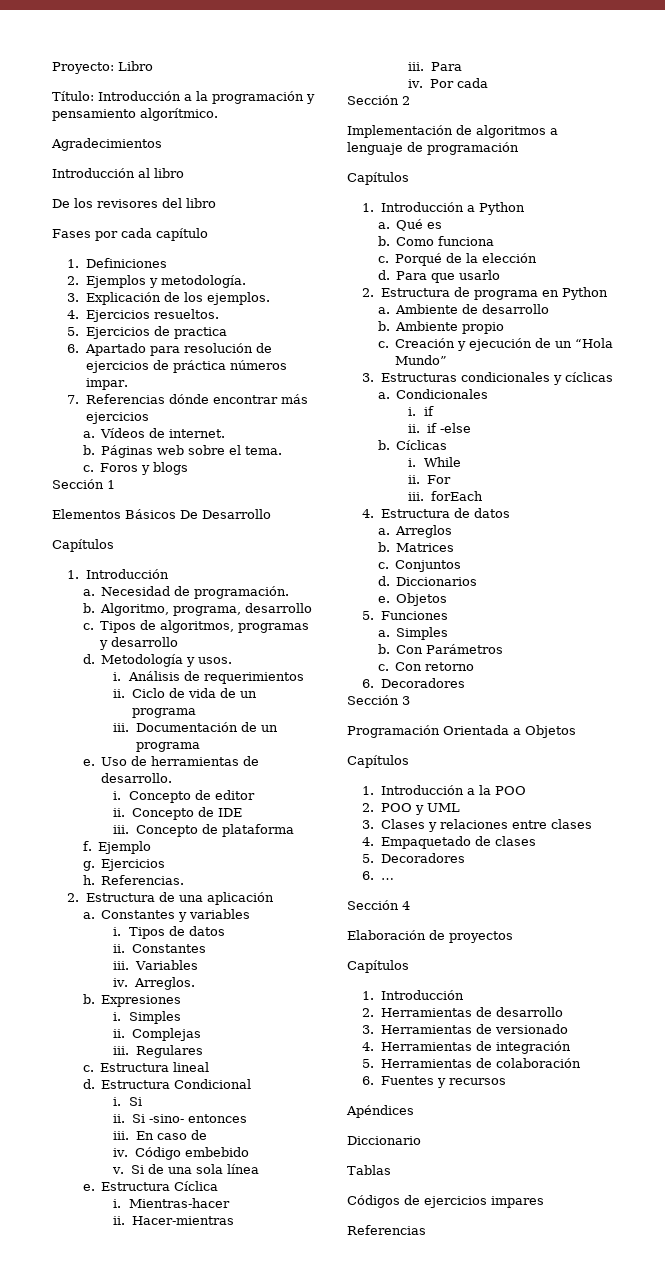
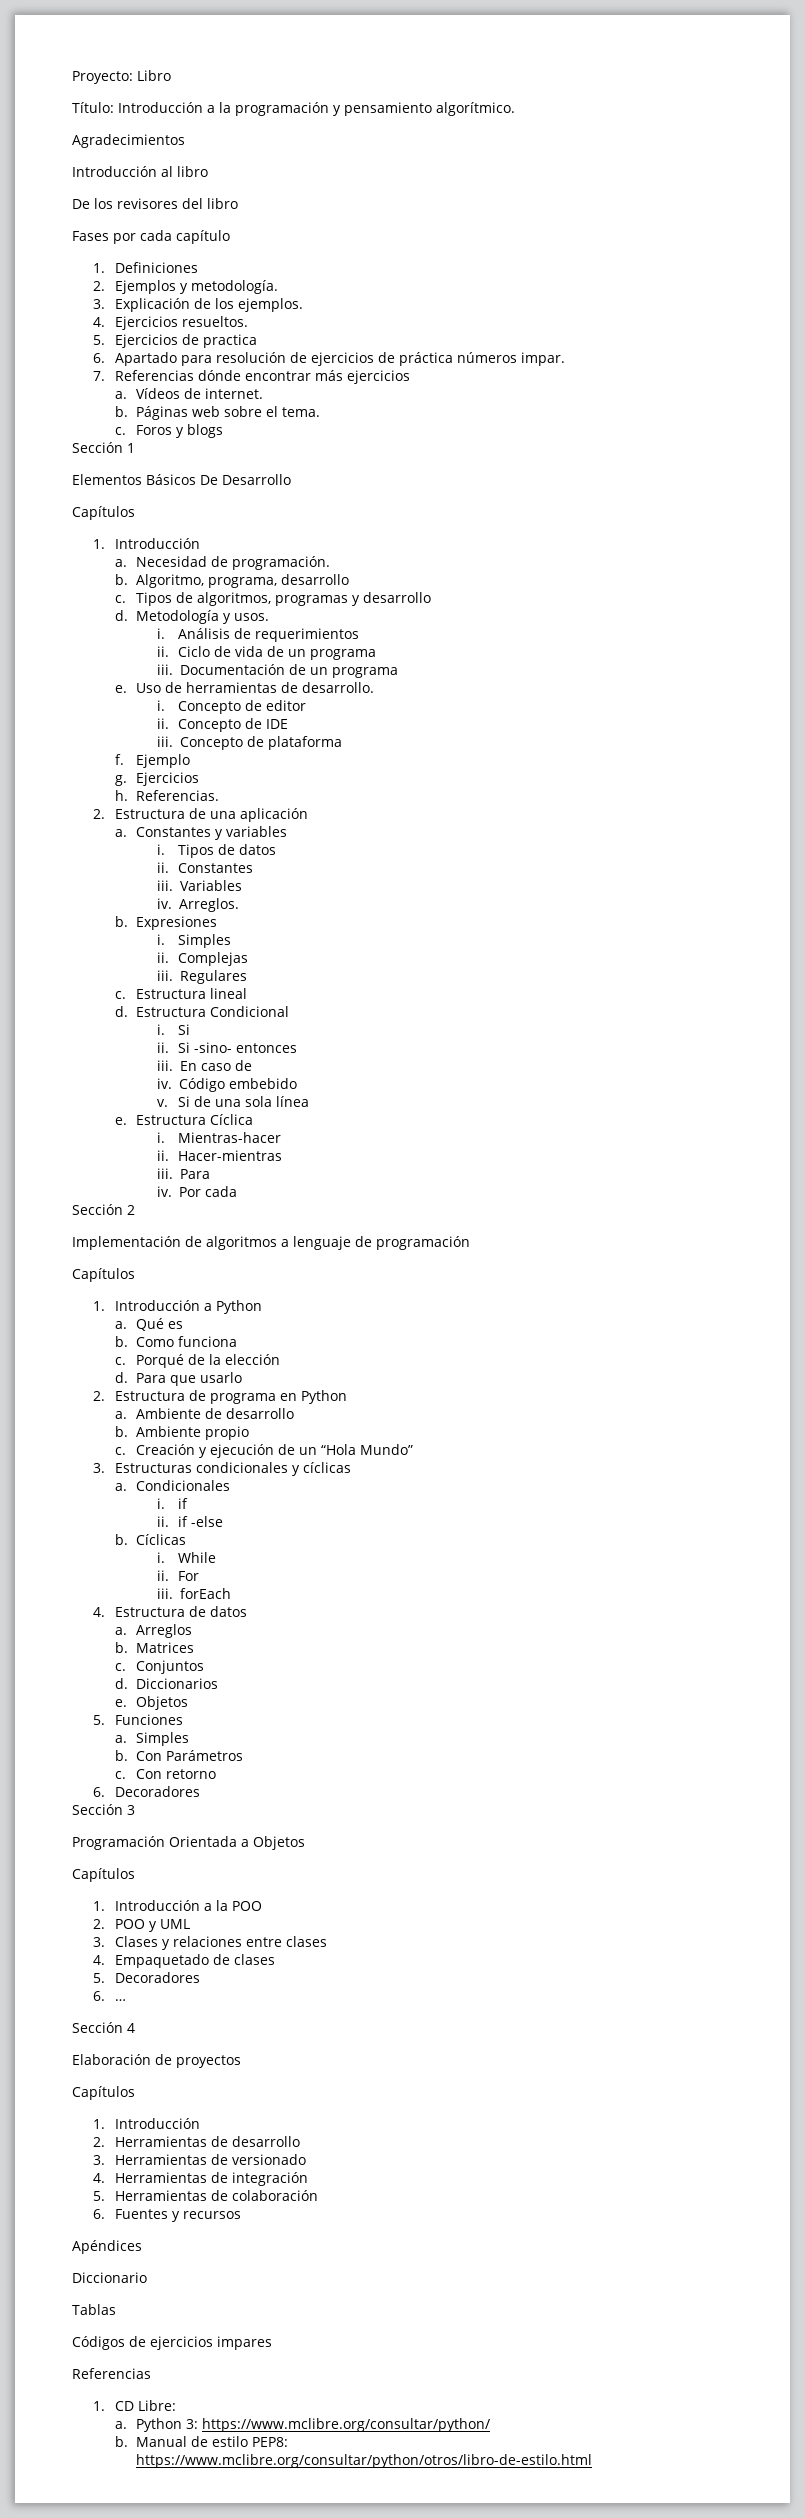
(426, 1230) none -> [93,2400,176,2411] [114,2418,490,2432] [114,2436,288,2447] [135,2454,592,2468] // 1. CD Libre: // a. Python 3: https://www.mclibre.org/consultar/python/ // b. Manual de estilo PEP8: https://www.mclibre.org/consultar/python/otros/libro-de-estilo.html

